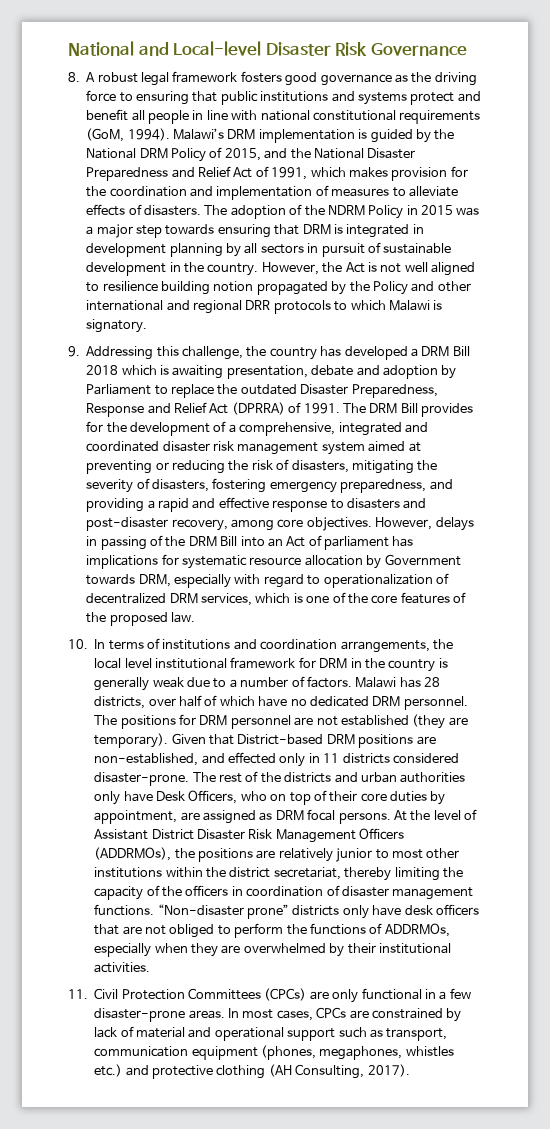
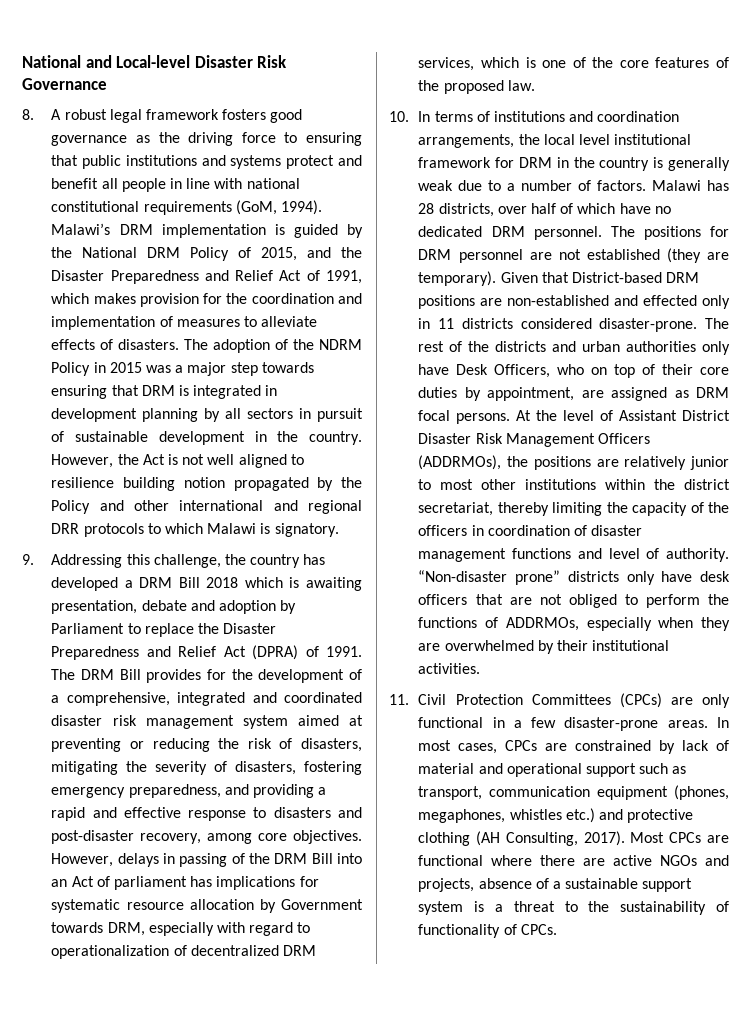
[313,148,364,159] National -> (362, 252) none
[240,384,438,398] [86,402,285,417] outdated Disaster Preparedness, Response and Relief Act (DPRRA) -> [223,623,277,634] [51,645,299,660] Disaster Preparedness and Relief Act (DPRA)
[94,753,199,766] non-established, -> [507,295,610,306] non-established
[94,904,155,916] functions. -> [512,548,729,562] functions and level of authority.
(410, 1070) none -> [630,832,729,843] [418,855,729,866] [418,878,693,892] [418,901,729,915] [418,924,557,938] Most CPCs are functional where there are active NGOs and projects, absence of a sustainable support system is a threat to the sustainability of functionality of CPCs.

